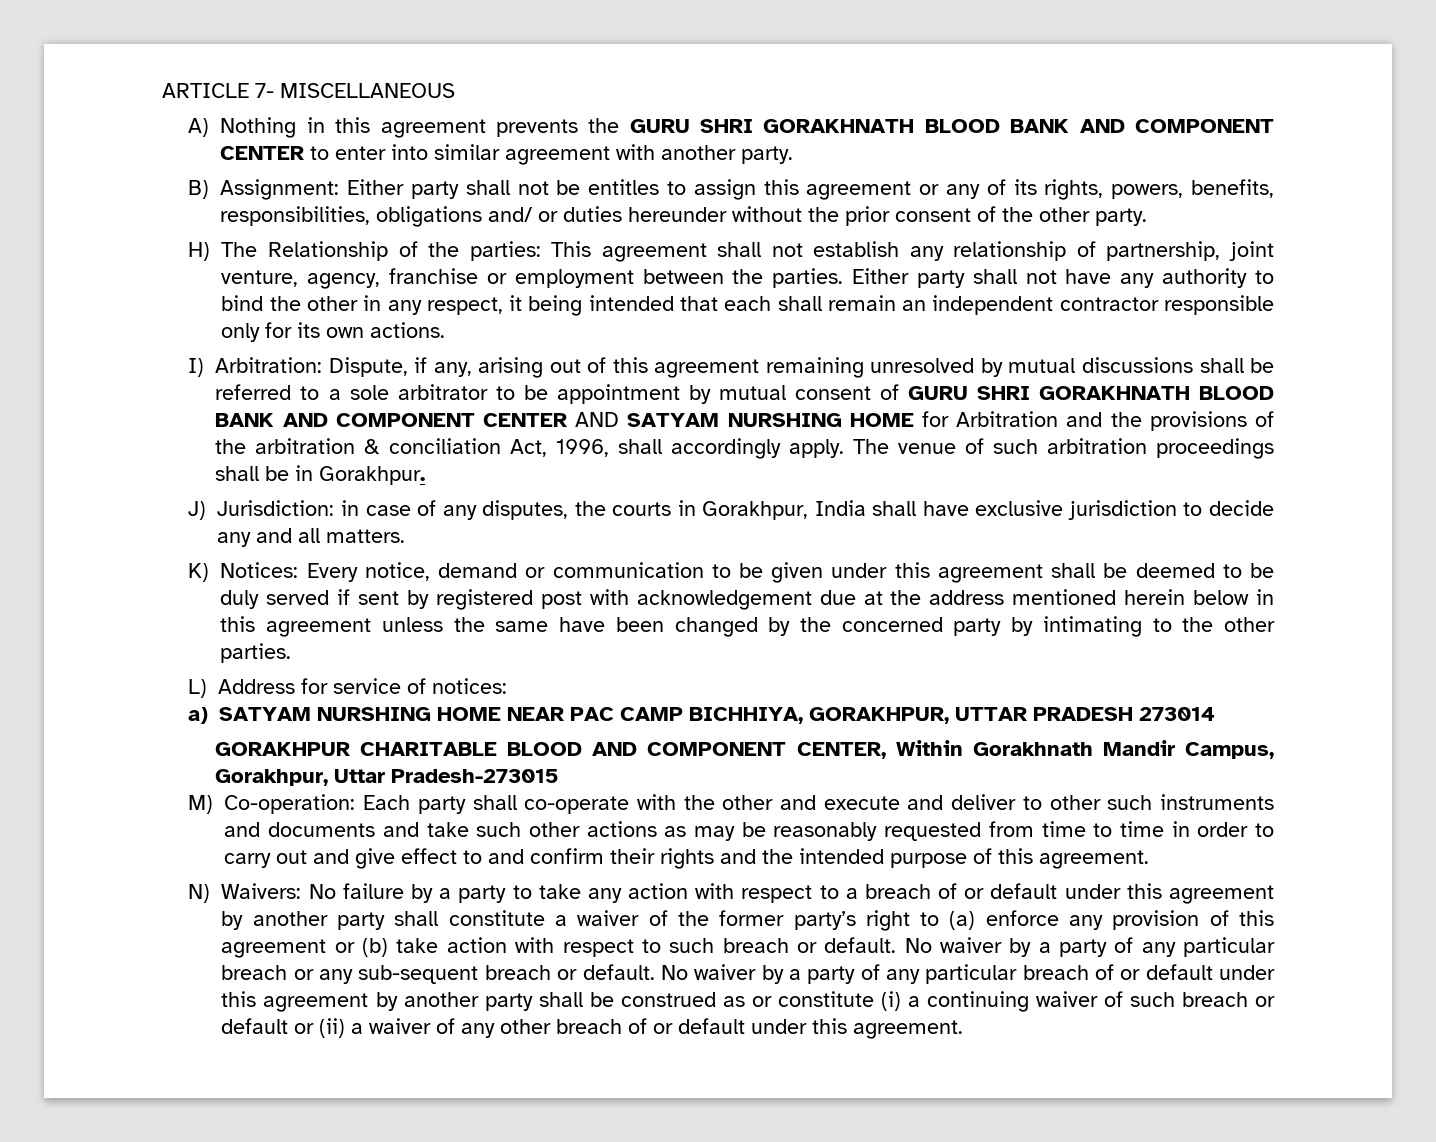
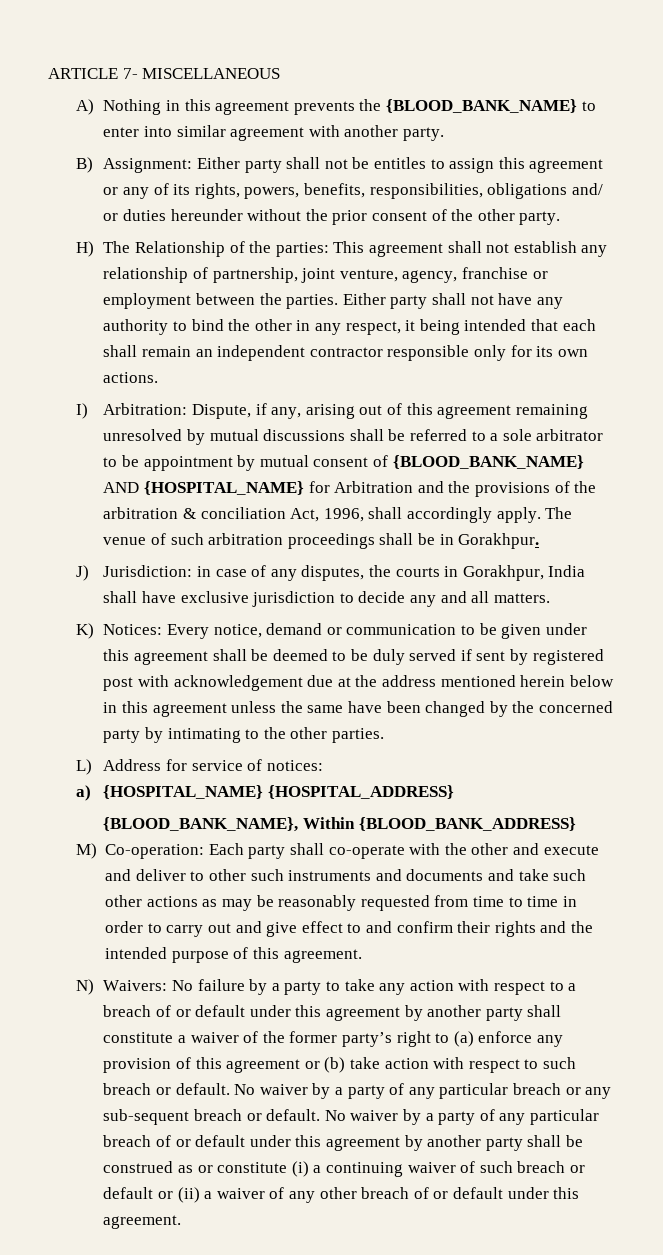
[629,119,1274,133] [220,146,306,160] GURU SHRI GORAKHNATH BLOOD BANK AND COMPONENT CENTER -> [385,99,577,113] {BLOOD_BANK_NAME}
[907,386,1274,400] [215,412,914,427] GURU SHRI GORAKHNATH BLOOD BANK AND COMPONENT CENTER AND SATYAM NURSHING HOME -> [392,455,584,469] [103,481,305,495] {BLOOD_BANK_NAME} AND {HOSPITAL_NAME}
[219,707,1216,724] [214,740,1274,759] [214,769,558,786] SATYAM NURSHING HOME NEAR PAC CAMP BICHHIYA, GORAKHPUR, UTTAR PRADESH 273014 // GORAKHPUR CHARITABLE BLOOD AND COMPONENT CENTER, Within Gorakhnath Mandir Campus, Gorakhpur, Uttar Pradesh-273015 -> [103,785,455,799] [103,817,576,832] {HOSPITAL_NAME} {HOSPITAL_ADDRESS} // {BLOOD_BANK_NAME}, Within {BLOOD_BANK_ADDRESS}

